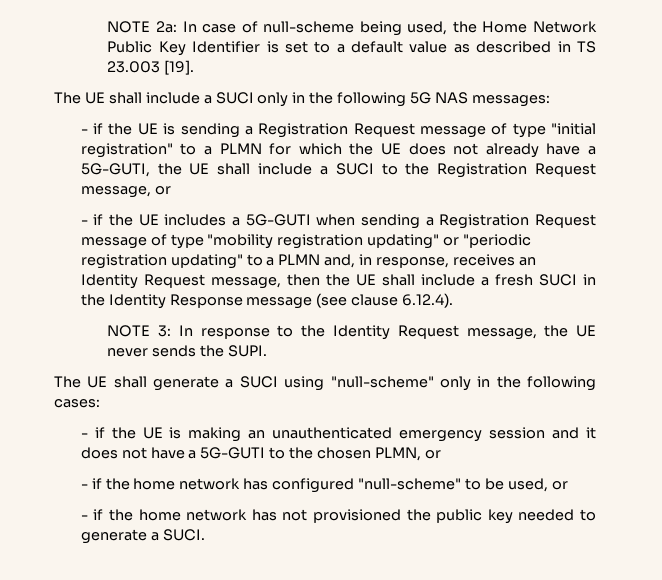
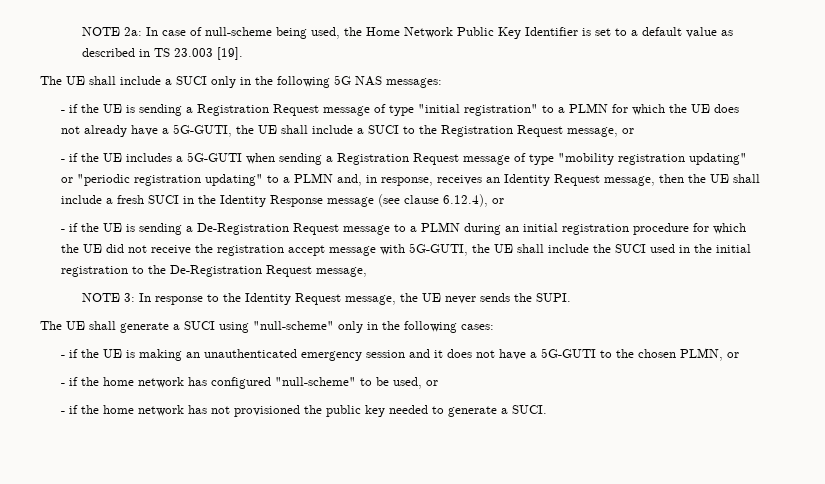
[402,293,454,308] 6.12.4). -> [443,194,505,207] [61,222,747,235] [61,243,752,256] [61,265,368,277] 6.12.4), or // - if the UE is sending a De-Registration Request message to a PLMN during an initial registration procedure for which the UE did not receive the registration accept message with 5G-GUTI, the UE shall include the SUCI used in the initial registration to the De-Registration Request message,

